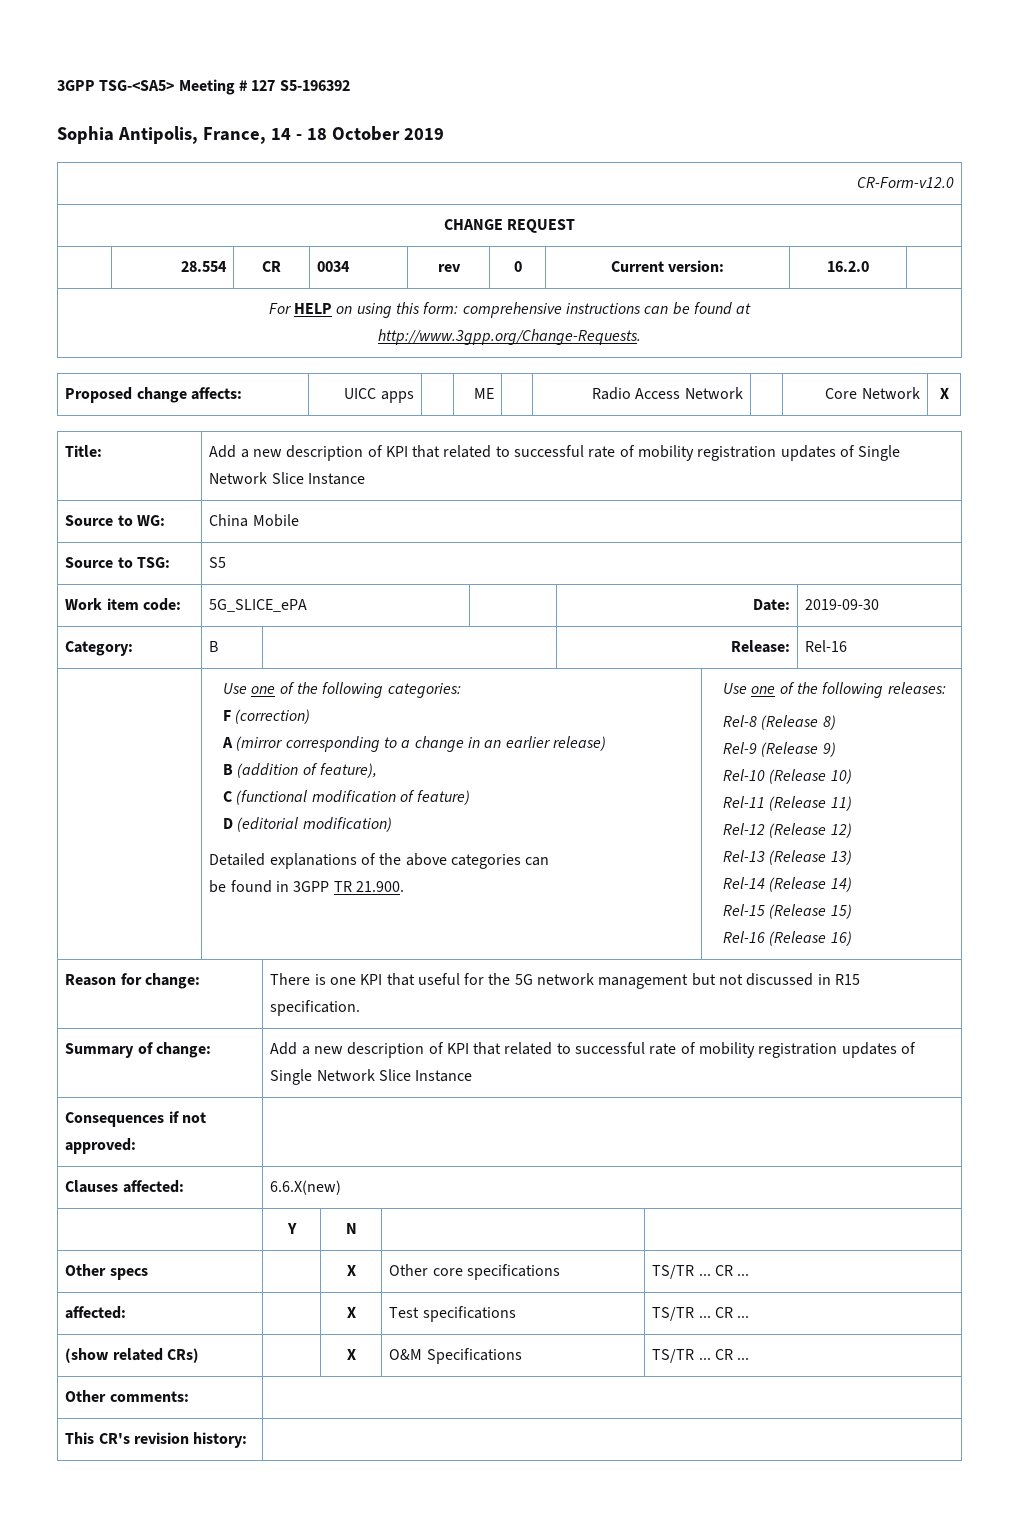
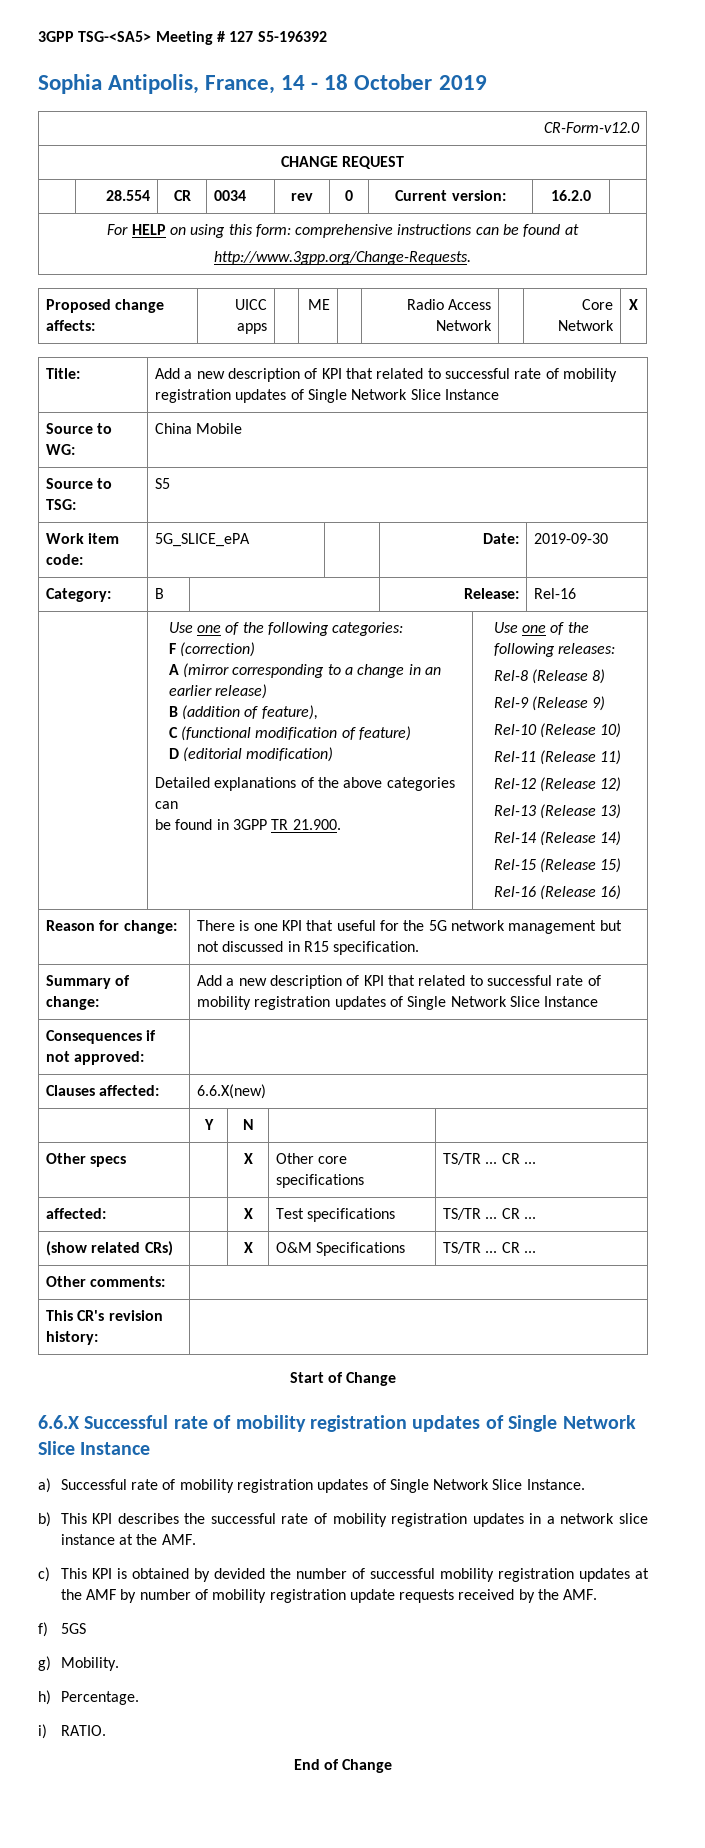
(248, 1440) none -> [289,1372,397,1386] [38,1415,636,1432] [38,1441,151,1455] [38,1478,585,1493] [38,1512,648,1527] [60,1534,196,1545] [38,1567,650,1582] [60,1589,598,1603] [38,1622,86,1637] [38,1656,119,1671] [38,1690,139,1705] [38,1724,106,1739] [293,1759,393,1773] // Start of Change // 6.6.X Successful rate of mobility registration updates of Single Network Slice Instance // a) Successful rate of mobility registration updates of Single Network Slice Instance. // b) This KPI describes the successful rate of mobility registration updates in a network slice instance at the AMF. // c) This KPI is obtained by devided the number of successful mobility registration updates at the AMF by number of mobility registration update requests received by the AMF. // f) 5GS // g) Mobility. // h) Percentage. // i) RATIO. // End of Change

